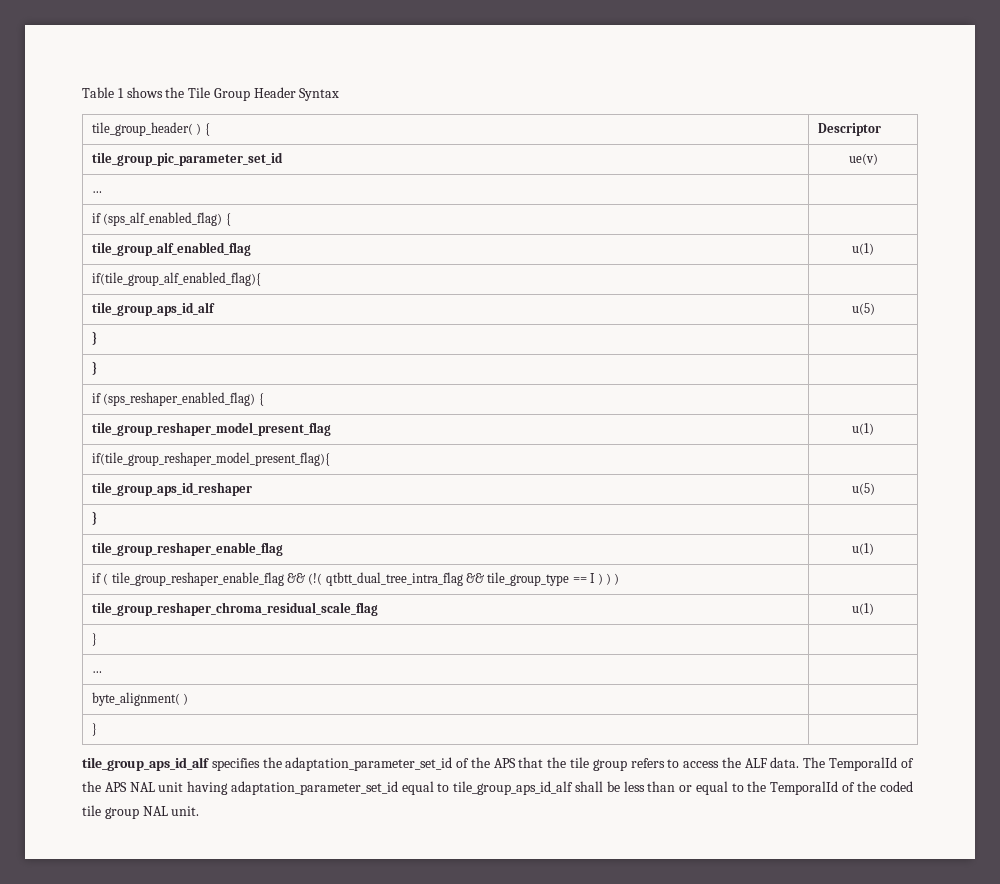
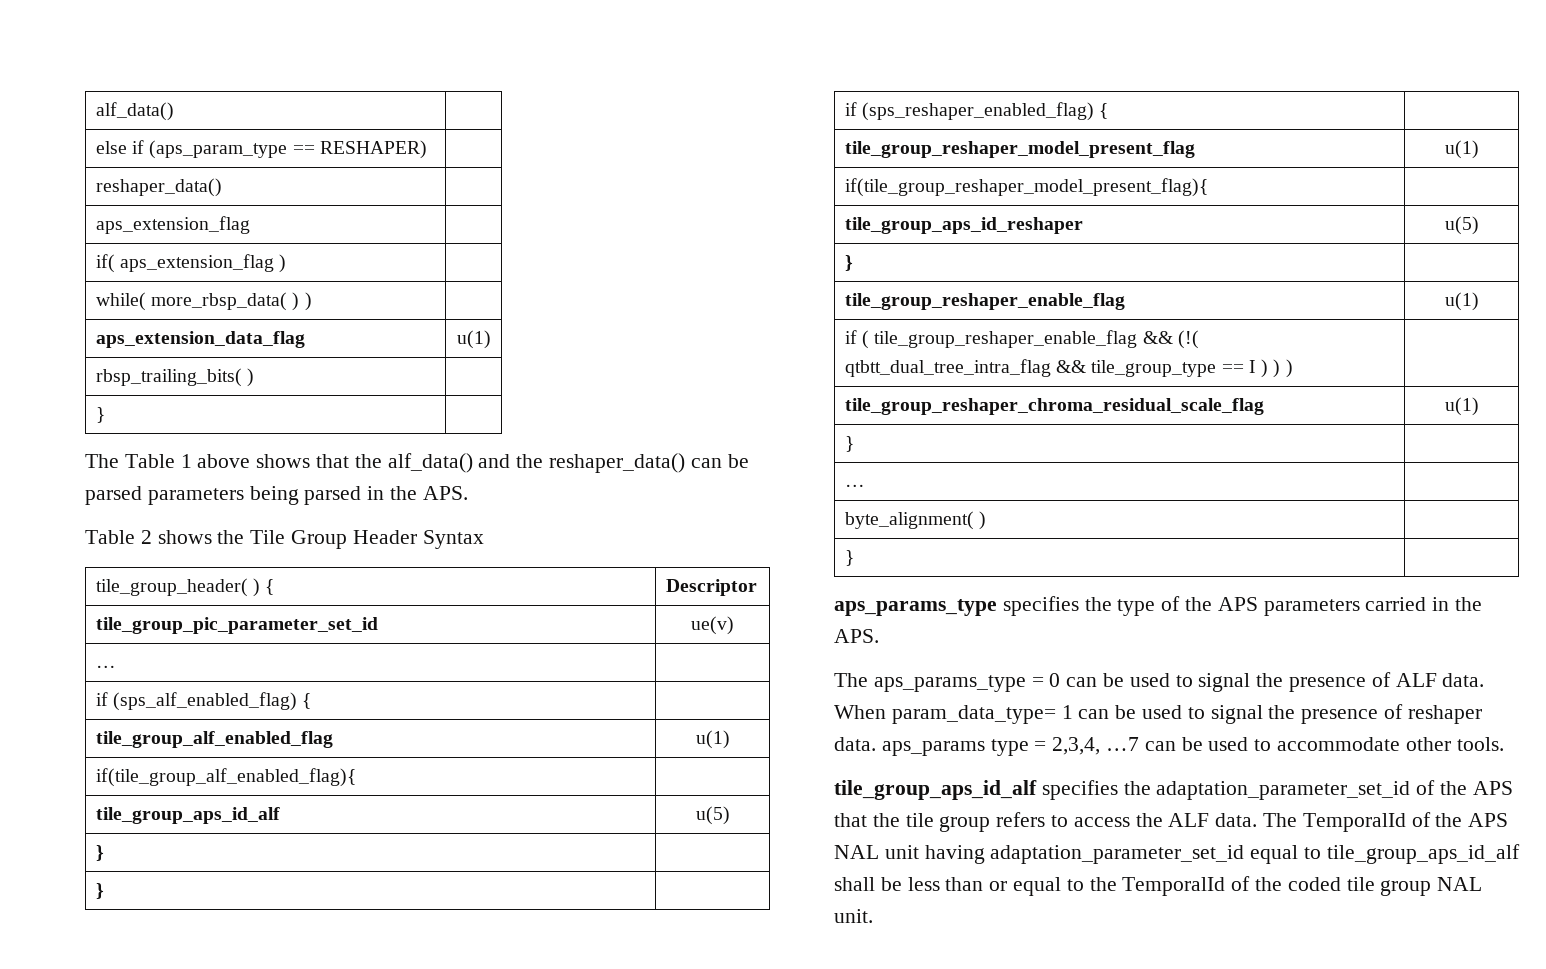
[82,87,124,98] Table 1 -> [95,102,174,121] [95,140,427,159] [95,178,222,197] [95,216,250,234] [95,254,287,273] [95,292,312,311] [95,331,305,348] [456,330,491,349] [95,368,255,387] [95,407,105,423] [85,453,749,473] [85,486,468,505] [85,530,152,544] alf_data() | // else if (aps_param_type == RESHAPER) | // reshaper_data() | // aps_extension_flag | // if( aps_extension_flag ) | // while( more_rbsp_data( ) ) | // aps_extension_data_flag | u(1) // rbsp_trailing_bits( ) | // } | // The Table 1 above shows that the alf_data() and the reshaper_data() can be parsed parameters being parsed in the APS. // Table 2
(97, 729) none -> [834,596,1483,616] [834,629,879,643] [834,672,1485,692] [834,704,1482,724] [834,737,1504,756] // aps_params_type specifies the type of the APS parameters carried in the APS. // The aps_params_type = 0 can be used to signal the presence of ALF data. When param_data_type= 1 can be used to signal the presence of reshaper data. aps_params type = 2,3,4, …7 can be used to accommodate other tools.

